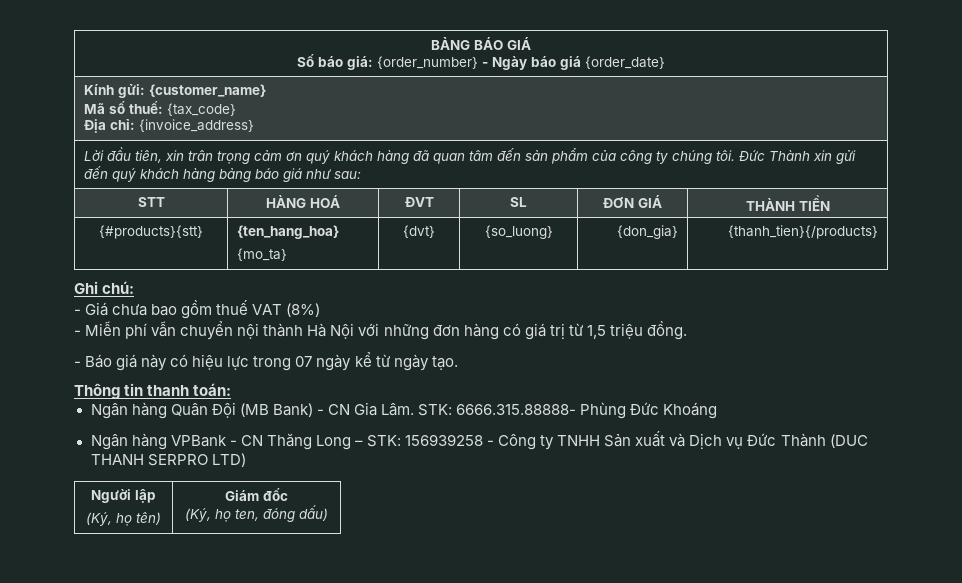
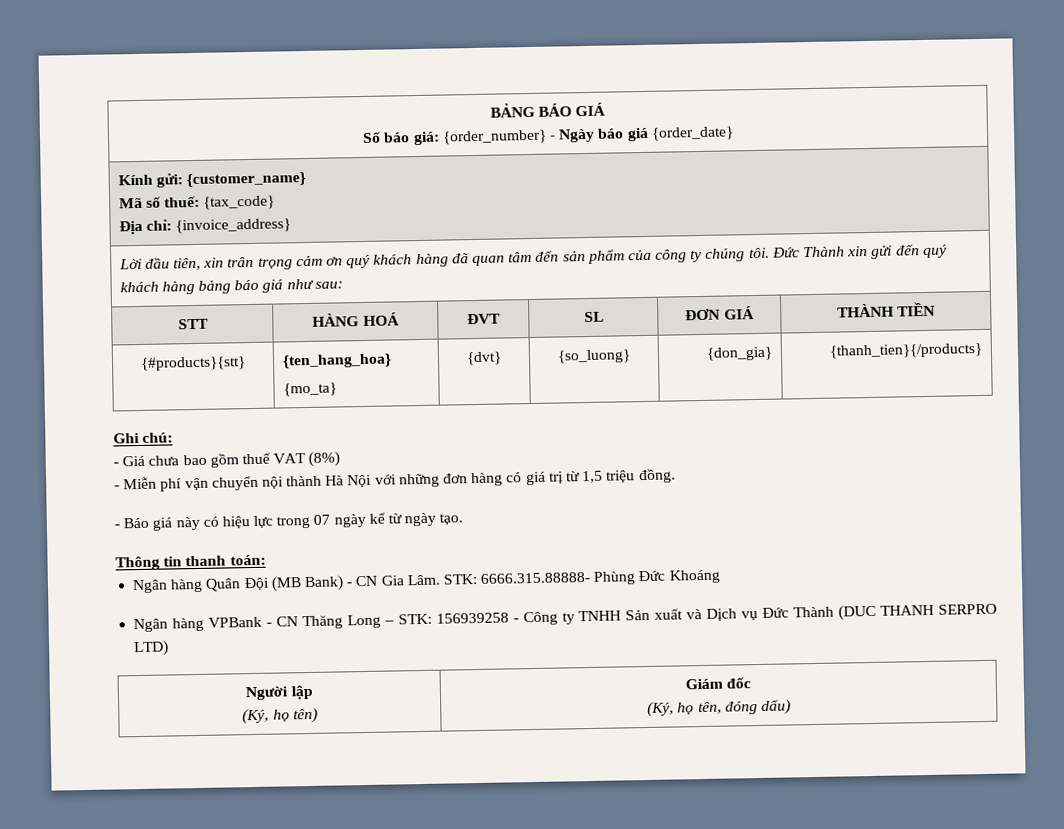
[151,321,177,337] vẫn -> [184,477,209,491] vận
[235,509,259,521] ten, -> [697,701,722,715] tên,

